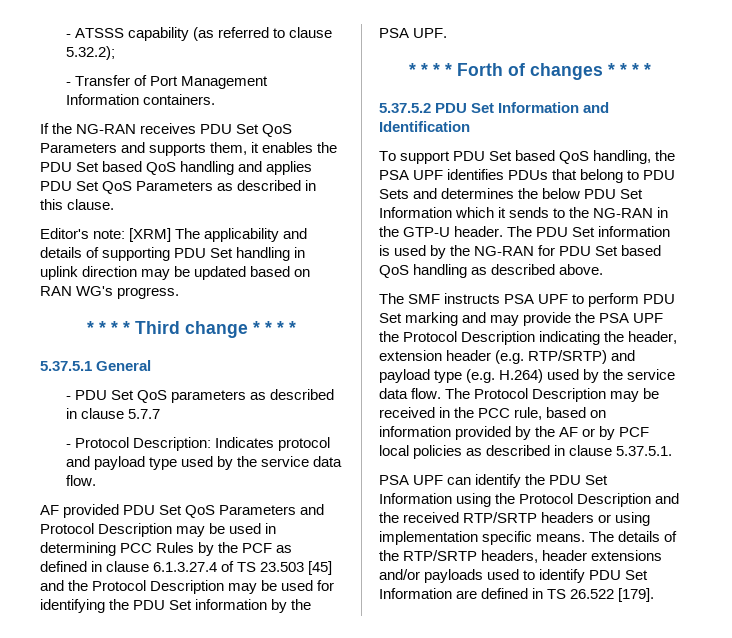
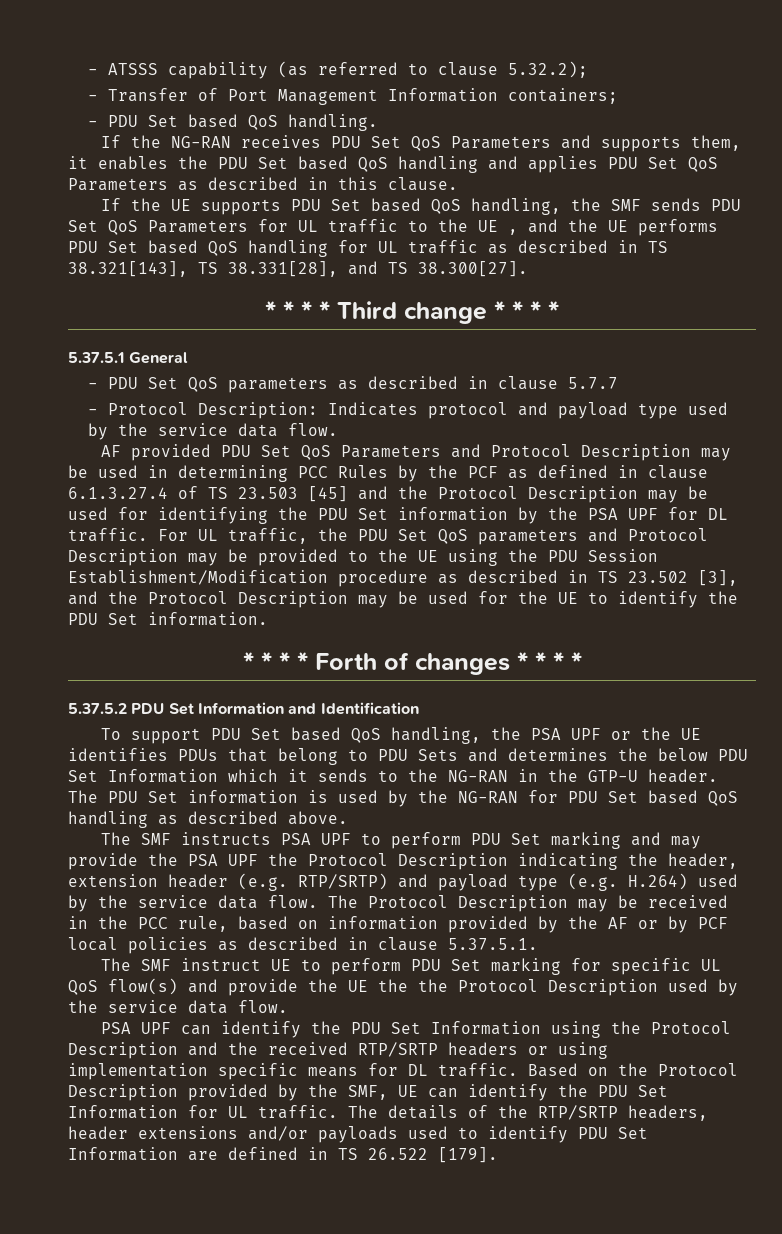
[142,94,215,105] containers. -> [507,88,618,104] [87,114,378,131] containers; // - PDU Set based QoS handling.
[40,228,308,242] [40,247,306,261] [40,266,311,280] [40,286,180,299] Editor's note: [XRM] The applicability and details of supporting PDU Set handling in uplink direction may be updated based on RAN WG's progress. -> [101,198,742,215] [68,219,718,236] [68,240,668,257] [68,261,528,277] If the UE supports PDU Set based QoS handling, the SMF sends PDU Set QoS Parameters for UL traffic to the UE , and the UE performs PDU Set based QoS handling for UL traffic as described in TS 38.321[143], TS 38.331[28], and TS 38.300[27].
[413,28,448,38] UPF. -> [628,507,728,520] [68,528,708,545] [68,549,658,566] [68,570,738,587] [68,591,738,608] [68,612,268,626] UPF for DL traffic. For UL traffic, the PDU Set QoS parameters and Protocol Description may be provided to the UE using the PDU Session Establishment/Modification procedure as described in TS 23.502 [3], and the Protocol Description may be used for the UE to identify the PDU Set information.
(444, 175) none -> [611,727,702,740] or the UE
(673, 451) none -> [101,958,722,975] [68,978,738,996] [68,1000,288,1014] // The SMF instruct UE to perform PDU Set marking for specific UL QoS flow(s) and provide the UE the the Protocol Description used by the service data flow.
[536,534,586,542] means. -> [308,1063,738,1077] [68,1084,668,1101] [68,1105,338,1119] means for DL traffic. Based on the Protocol Description provided by the SMF, UE can identify the PDU Set Information for UL traffic.

